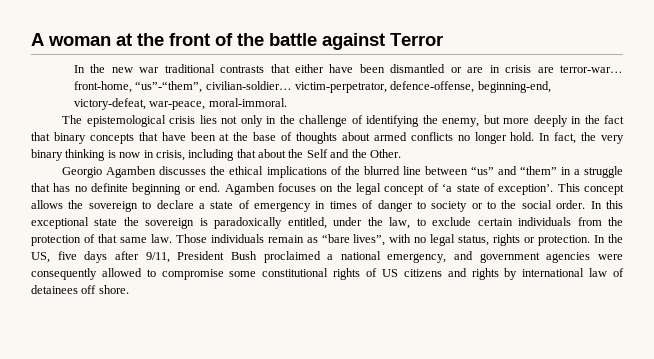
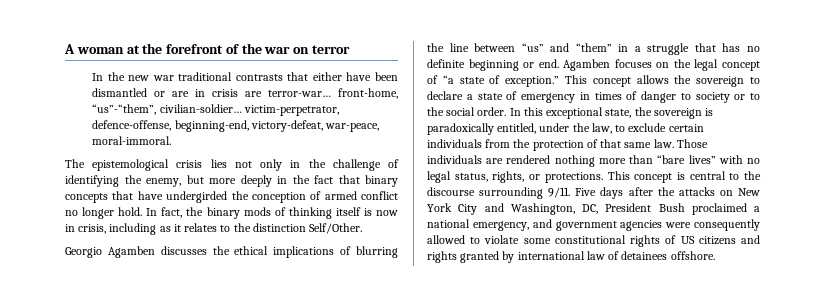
[169,33,443,50] front of the battle against Terror -> [166,43,351,54] forefront of the war on terror
[190,132,453,144] been at the base of thoughts about armed conflicts -> [166,191,398,203] undergirded the conception of armed conflict
[600,135,624,144] [31,149,106,161] very binary thinking -> [206,207,361,219] binary mods of thinking itself
[236,149,401,158] that about the Self and the Other. -> [159,223,363,234] as it relates to the distinction Self/Other.
[344,166,400,175] the blurred -> [356,246,398,258] [427,43,444,52] blurring the
[442,183,554,195] ‘a state of exception’. -> [442,75,560,87] “a state of exception.”
[94,218,118,226] state -> [605,109,632,118] state,
[267,234,624,246] [31,251,170,263] remain as “bare lives”, with no legal status, rights or protection. In the US, five days after 9/11, -> [486,155,760,167] [427,171,761,183] [427,187,760,199] [427,203,598,215] are rendered nothing more than “bare lives” with no legal status, rights, or protections. This concept is central to the discourse surrounding 9/11. Five days after the attacks on New York City and Washington, DC,
[161,269,224,280] compromise -> [484,235,520,244] violate
(499, 274) none -> [460,251,500,263] granted
[81,285,129,294] off shore. -> [670,251,715,260] offshore.

